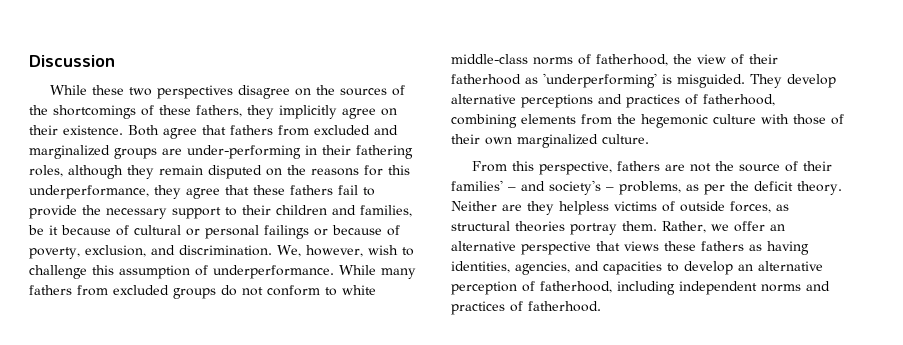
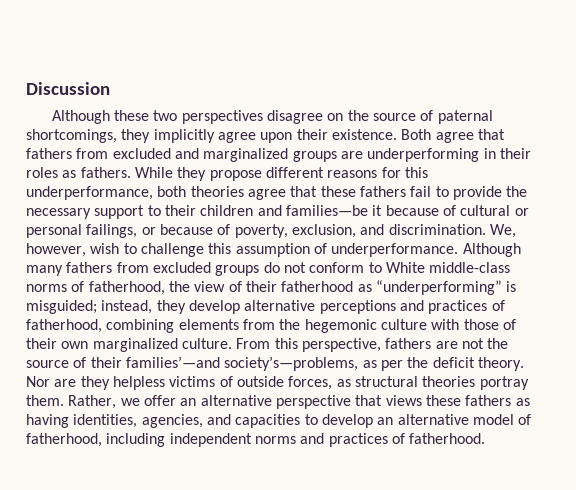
[50,85,88,95] While -> [51,110,110,124] Although
[340,85,406,96] [29,105,242,119] sources of the shortcomings of these fathers, -> [373,110,493,124] [26,129,117,143] source of paternal shortcomings,
[381,108,397,116] on -> [260,132,293,143] upon
[187,145,301,159] under-performing -> [367,148,480,162] underperforming
[356,145,413,159] [29,165,306,179] fathering roles, although they remain disputed on the -> [26,167,324,181] roles as fathers. While they propose different
[154,185,181,199] they -> [157,186,244,197] both theories
[360,205,412,217] [28,225,44,235] families, be -> [285,205,368,216] families—be
[264,225,309,239] failings -> [86,224,138,238] failings,
[339,265,376,275] While -> [462,243,521,257] Although
[342,285,376,295] white -> [385,262,425,273] White
[543,73,782,88] 'underperforming' is misguided. They -> [375,280,517,295] [26,300,186,314] “underperforming” is misguided; instead, they
(649, 139) // -> (232, 343) none
[451,180,681,195] families' – and society's – problems, -> [125,356,359,371] families’—and society’s—problems,
[451,201,497,211] Neither -> [26,376,50,387] Nor
[451,281,517,295] perception -> [472,414,514,425] model

